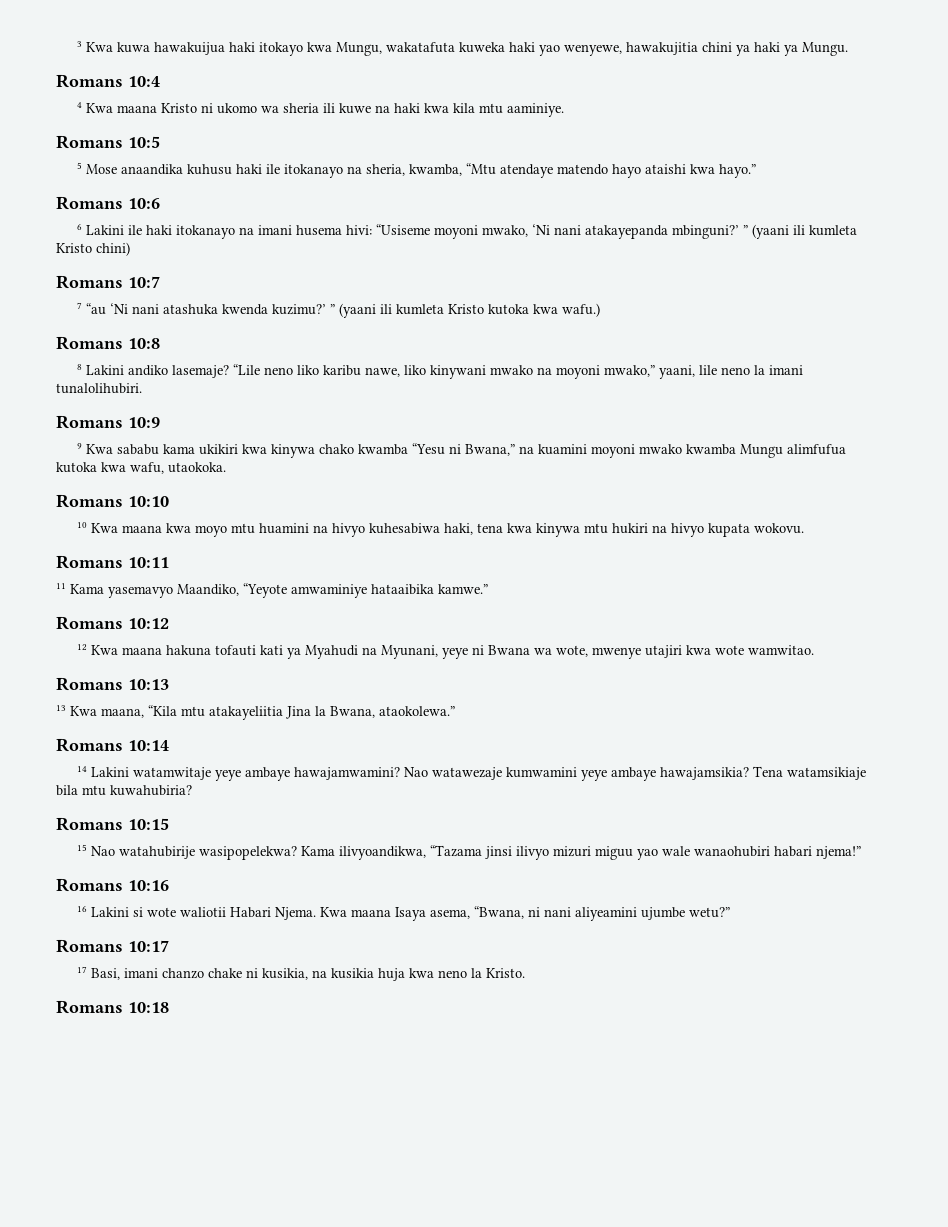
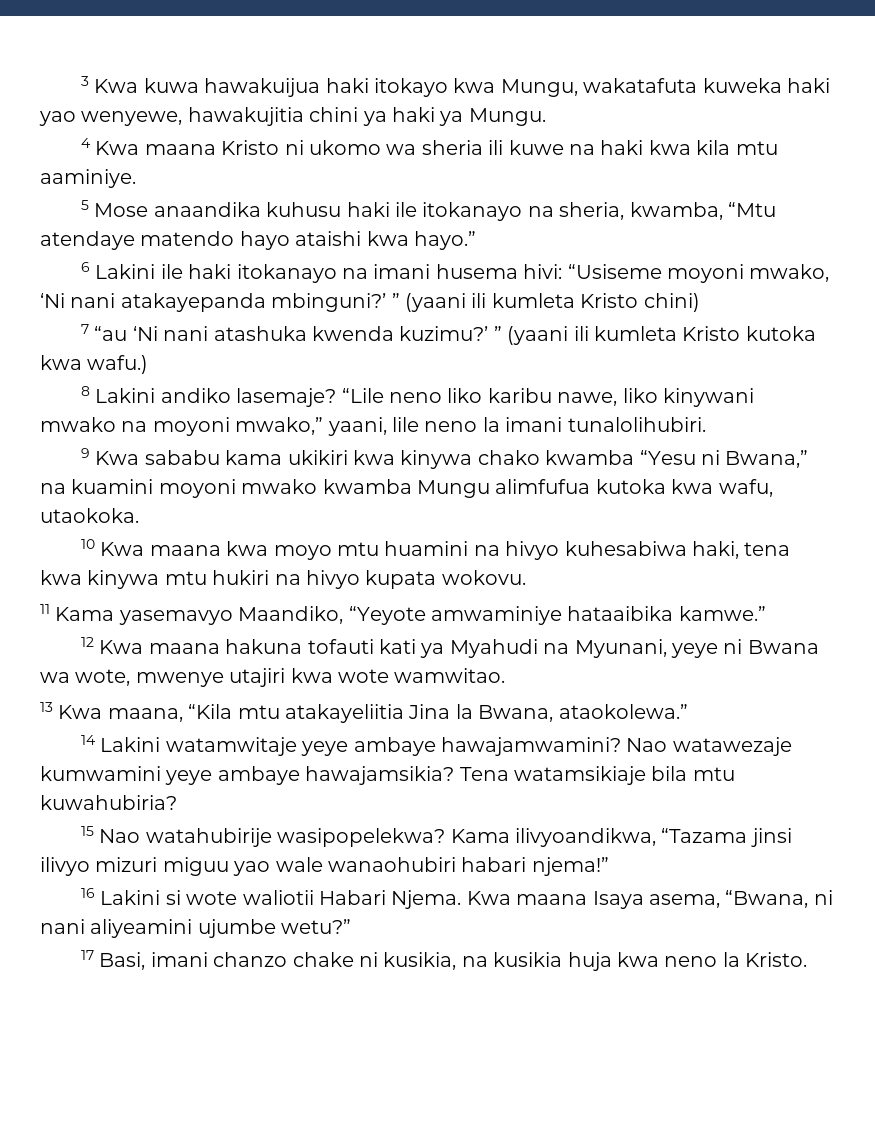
[56,74,160,88] // Romans 10:4 -> (546, 117) none
[56,135,160,149] // Romans 10:5 -> (136, 178) none
[56,196,160,210] // Romans 10:6 -> (476, 240) none
[56,275,160,289] // Romans 10:7 -> (700, 302) none
[56,336,160,350] // Romans 10:8 -> (149, 364) none
[56,415,160,429] // Romans 10:9 -> (706, 424) none
[56,494,169,508] // Romans 10:10 -> (139, 515) none
[56,555,169,569] // Romans 10:11 -> (526, 577) none
[56,616,169,630] // Romans 10:12 -> (766, 613) none
[56,677,169,691] // Romans 10:13 -> (506, 675) none
[56,738,169,752] // Romans 10:14 -> (688, 711) none
[56,817,169,831] // Romans 10:15 -> (177, 802) none
[56,878,169,892] // Romans 10:16 -> (609, 866) none
[56,939,169,953] // Romans 10:17 -> (352, 926) none
[56,1000,169,1014] // Romans 10:18 -> (808, 959) none

